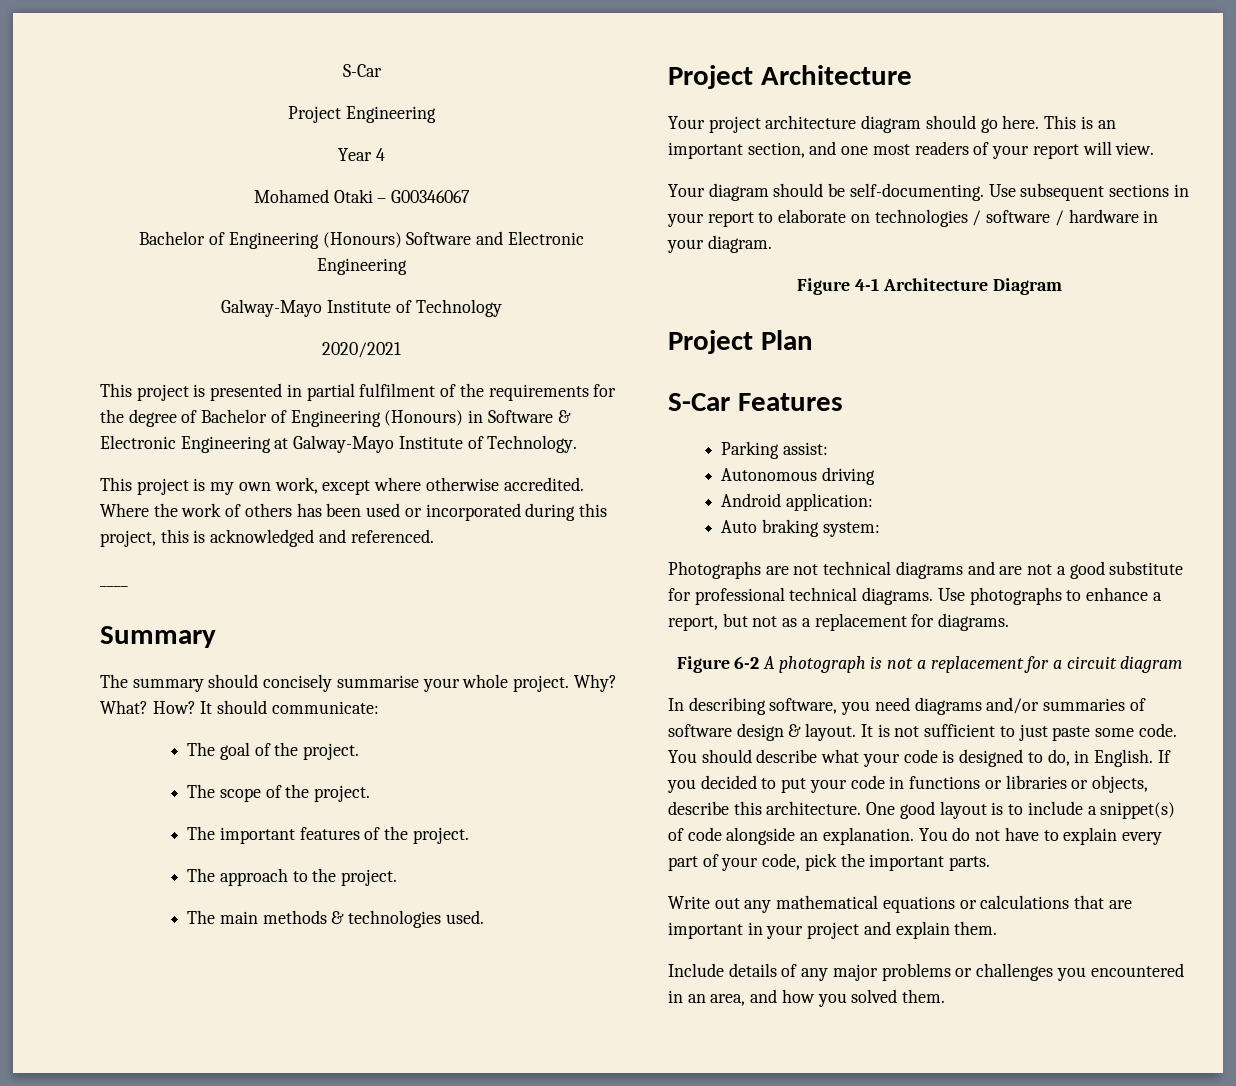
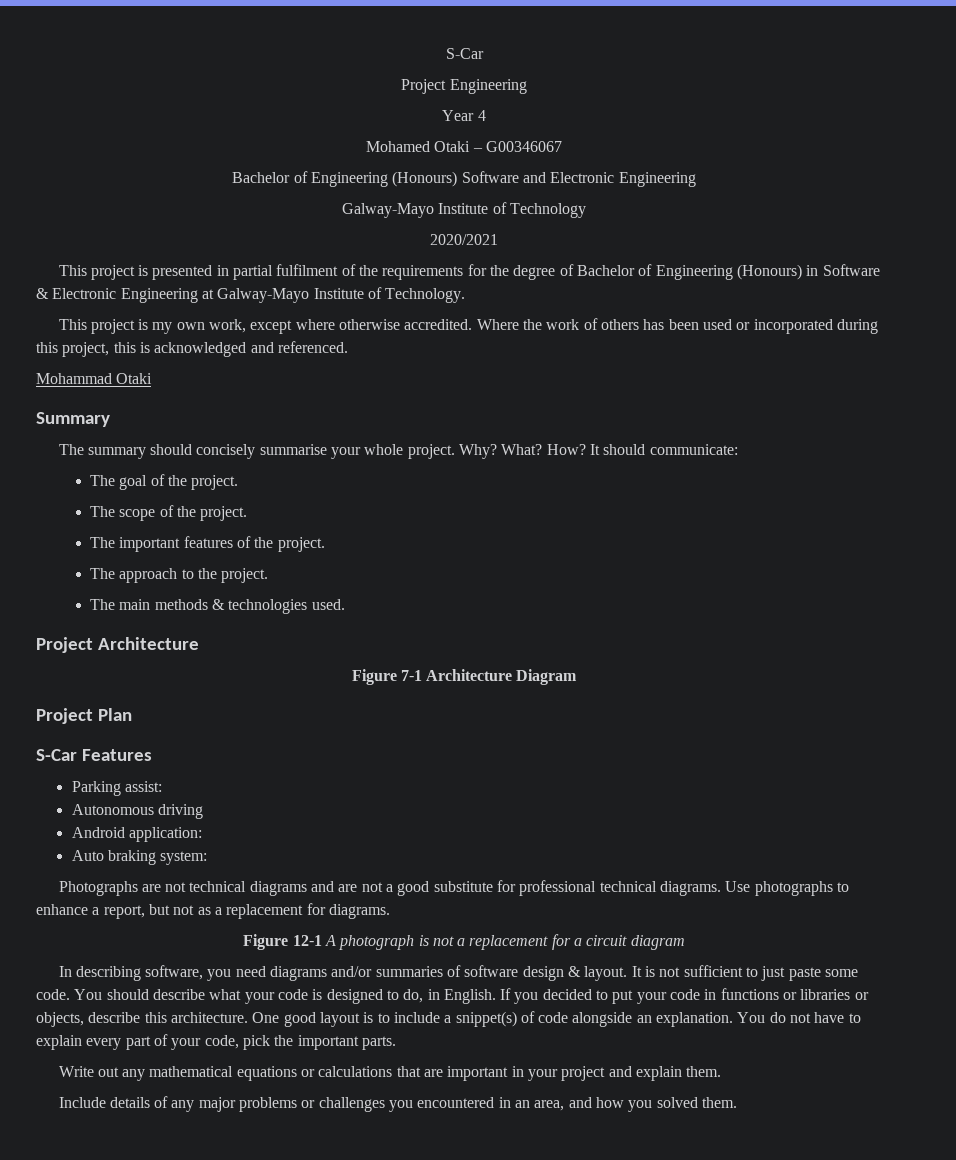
[100,585,128,587] ____ -> [36,373,153,384] Mohammad Otaki
[668,115,1116,133] [668,141,1155,159] [668,183,1189,201] [667,209,1159,227] [667,235,772,253] [797,278,880,295] // Your project architecture diagram should go here. This is an important section, and one most readers of your report will view. // Your diagram should be self-documenting. Use subsequent sections in your report to elaborate on technologies / software / hardware in your diagram. // Figure 4-1 -> [351,669,422,685] // Figure 7-1
[734,656,760,669] 6-2 -> [292,935,322,946] 12-1

